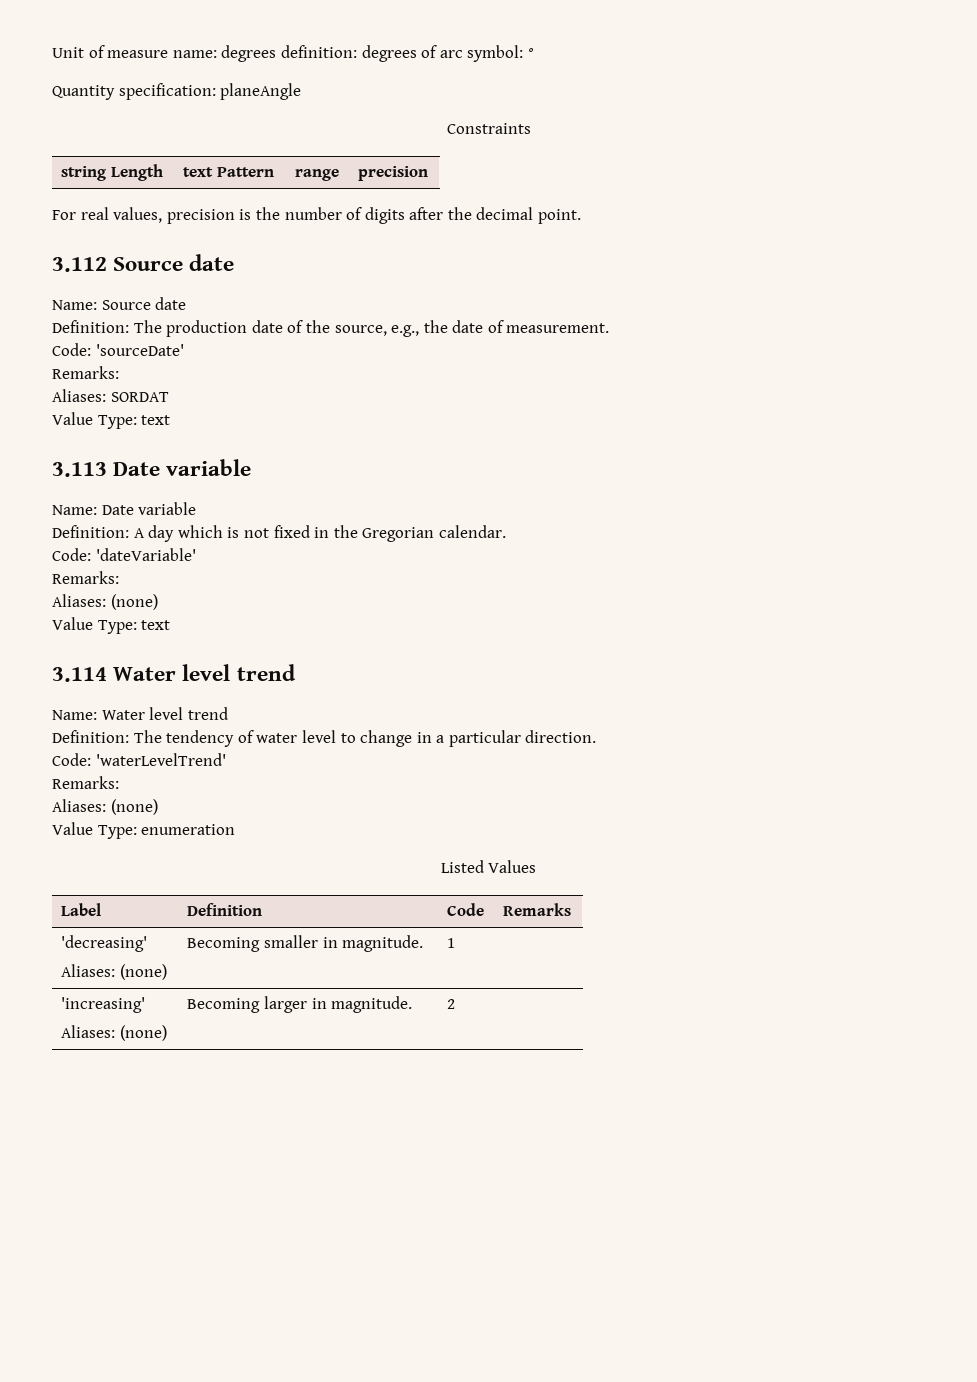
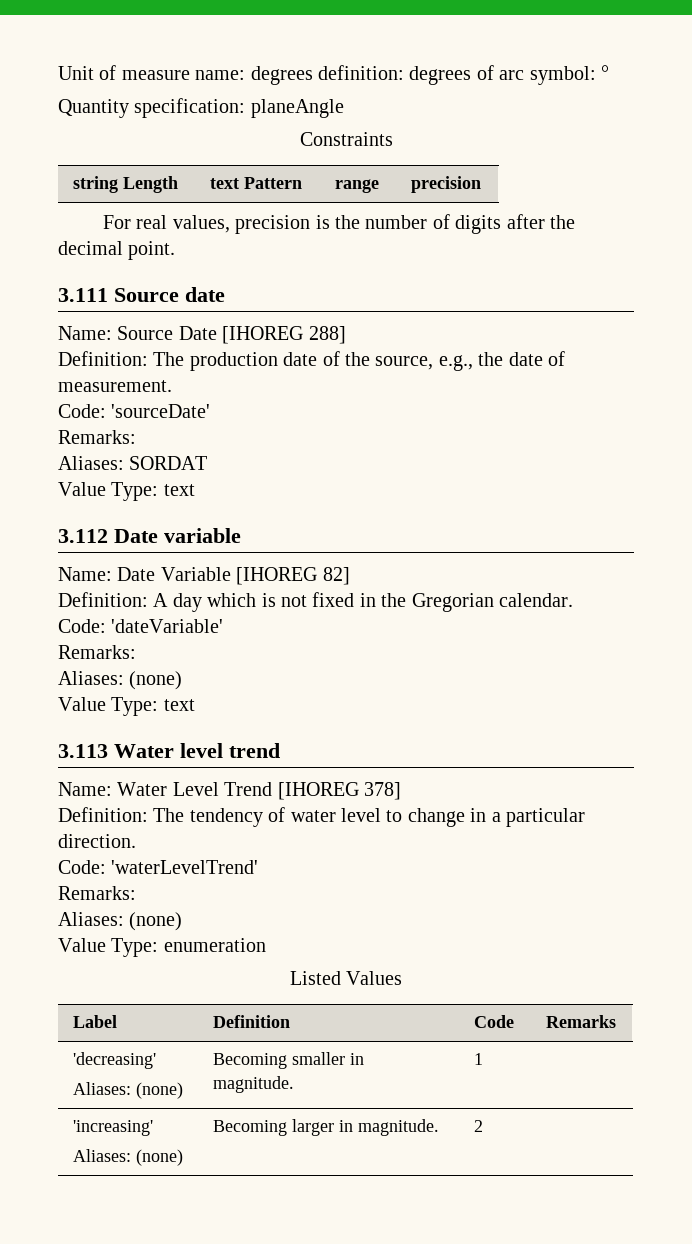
[52,257,107,272] 3.112 -> [58,288,108,302] 3.111
[155,297,187,310] date -> [178,326,346,344] Date [IHOREG 288]
[52,462,107,477] 3.113 -> [58,529,108,543] 3.112
[138,502,197,515] variable -> [160,567,350,585] Variable [IHOREG 82]
[52,667,107,682] 3.114 -> [58,744,108,758] 3.113
[149,707,228,720] level trend -> [172,782,401,800] Level Trend [IHOREG 378]

